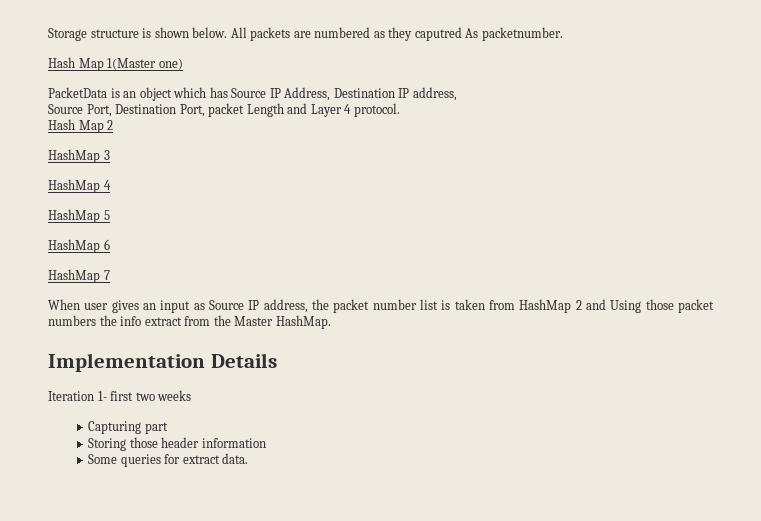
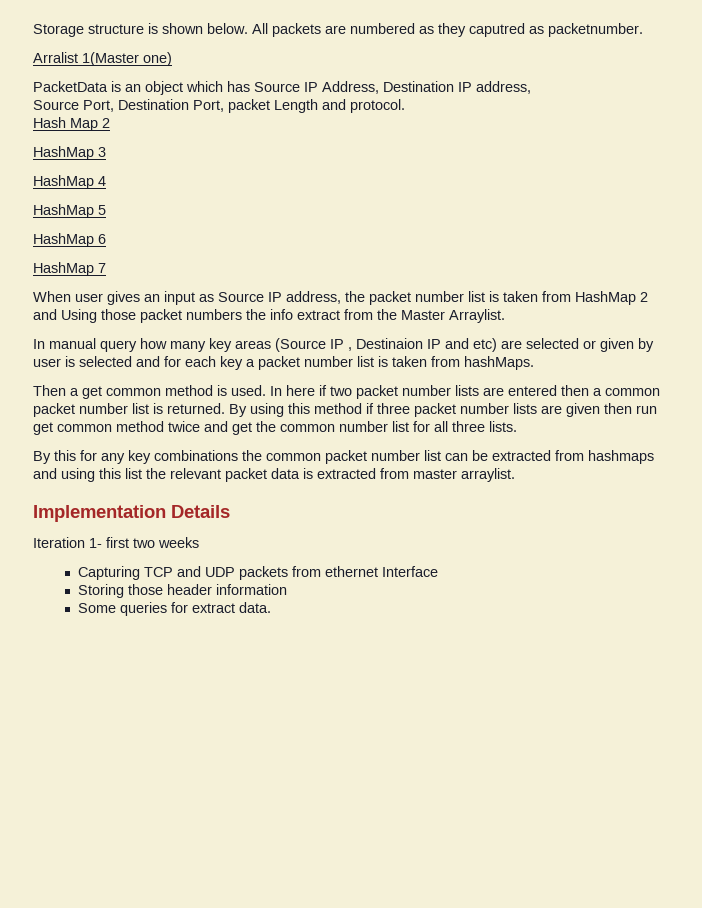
[465,28,479,38] As -> [529,26,544,34] as
[48,57,104,71] Hash Map -> [33,52,78,63] Arralist
[310,104,352,117] Layer 4 -> (346, 104) none
[275,315,331,329] HashMap. -> [449,309,505,323] [33,338,654,352] [33,356,534,370] [33,385,660,399] [33,403,657,417] [33,421,517,435] [33,450,654,464] [33,468,515,482] Arraylist. // In manual query how many key areas (Source IP , Destinaion IP and etc) are selected or given by user is selected and for each key a packet number list is taken from hashMaps. // Then a get common method is used. In here if two packet number lists are entered then a common packet number list is returned. By using this method if three packet number lists are given then run get common method twice and get the common number list for all three lists. // By this for any key combinations the common packet number list can be extracted from hashmaps and using this list the relevant packet data is extracted from master arraylist.
[144,422,168,434] part -> [143,566,438,580] TCP and UDP packets from ethernet Interface

